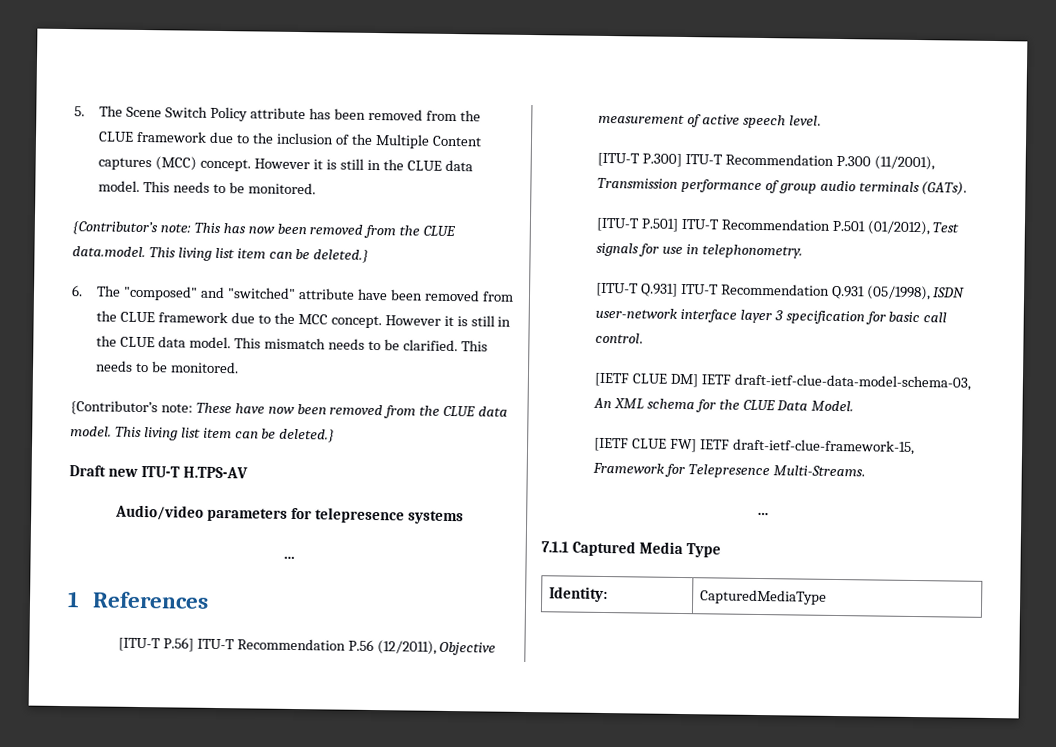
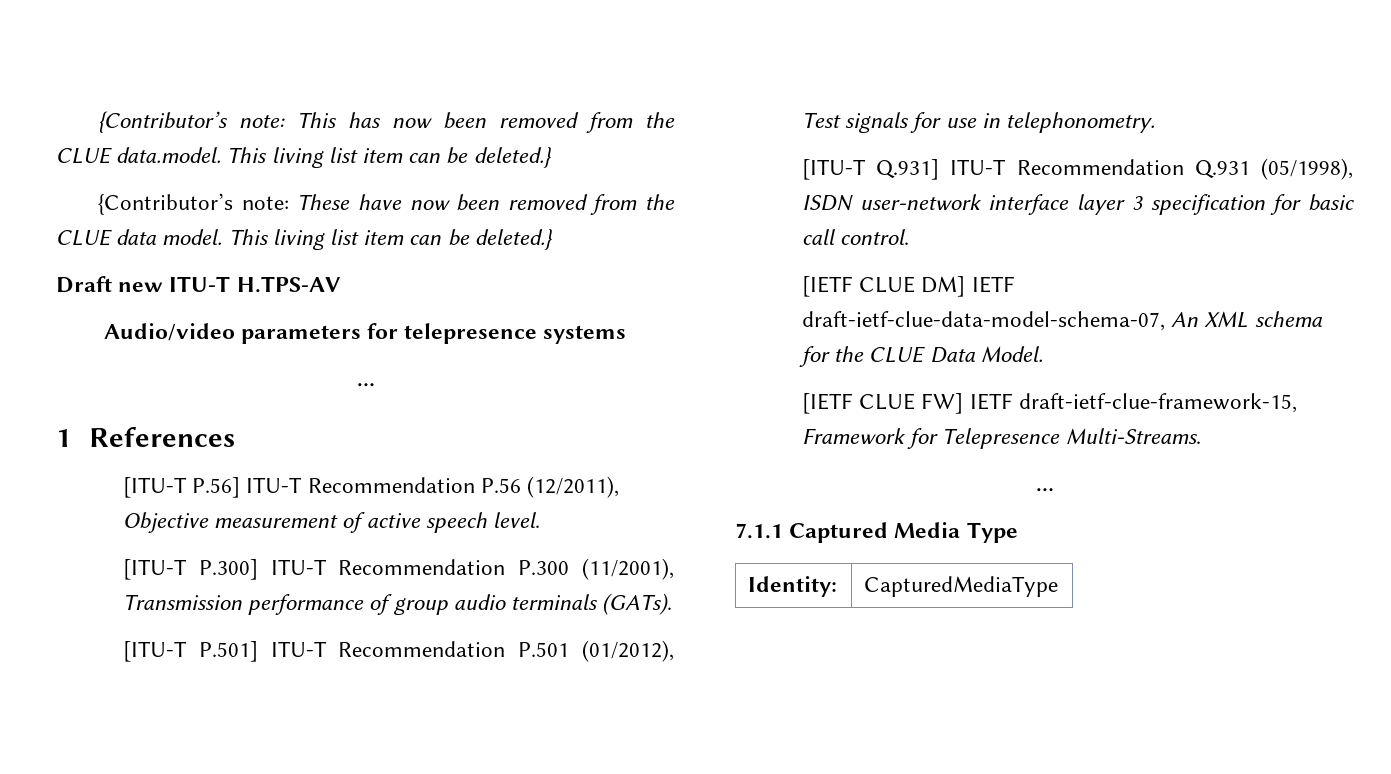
[74,105,481,122] [98,130,482,149] [98,156,473,172] [98,180,317,195] 5. The Scene Switch Policy attribute has been removed from the CLUE framework due to the inclusion of the Multiple Content captures (MCC) concept. However it is still in the CLUE data model. This needs to be monitored. // -> (97, 122) none
[71,285,514,302] [96,310,512,329] [96,335,488,352] [95,360,240,374] // 6. The "composed" and "switched" attribute have been removed from the CLUE framework due to the MCC concept. However it is still in the CLUE data model. This mismatch needs to be clarified. This needs to be monitored. -> (552, 157) none
[733,373,971,391] draft-ietf-clue-data-model-schema-03, -> [801,311,1165,331] draft-ietf-clue-data-model-schema-07,

